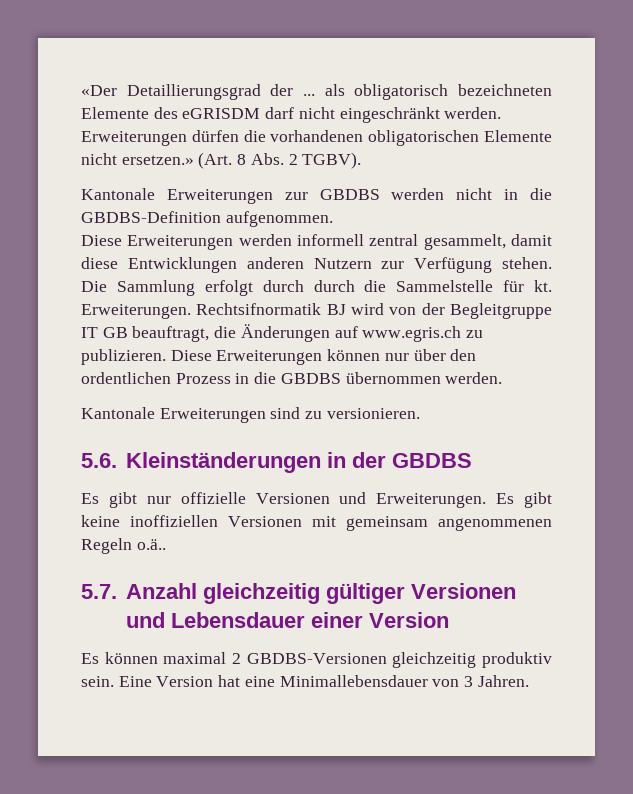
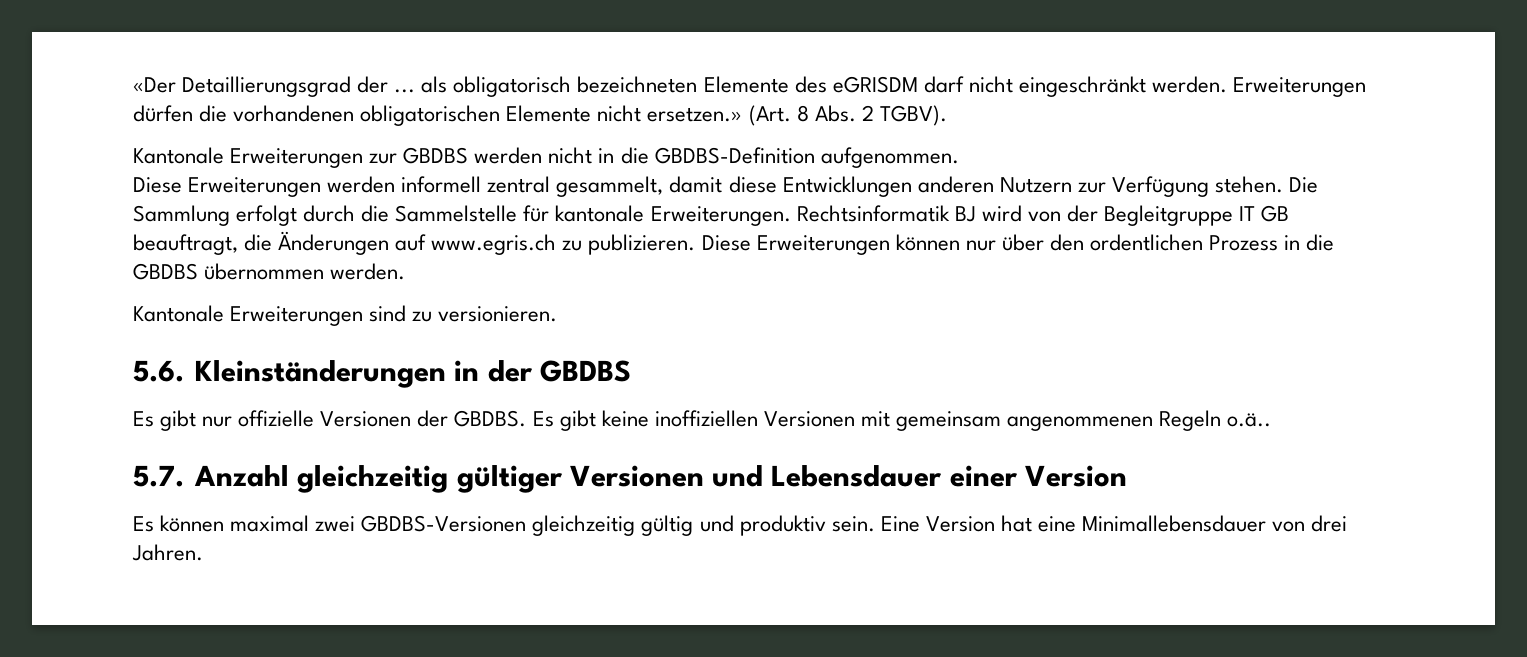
[313,280,355,292] durch -> (356, 213) none
[534,280,552,292] [81,303,322,319] kt. Erweiterungen. Rechtsifnormatik -> [555,205,950,226] kantonale Erweiterungen. Rechtsinformatik
[339,492,487,508] und Erweiterungen. -> [417,410,527,427] der GBDBS.
[232,653,242,664] 2 -> [315,516,356,532] zwei
(477, 660) none -> [641,515,734,536] gültig und
[464,676,474,687] 3 -> [1311,515,1348,532] drei

